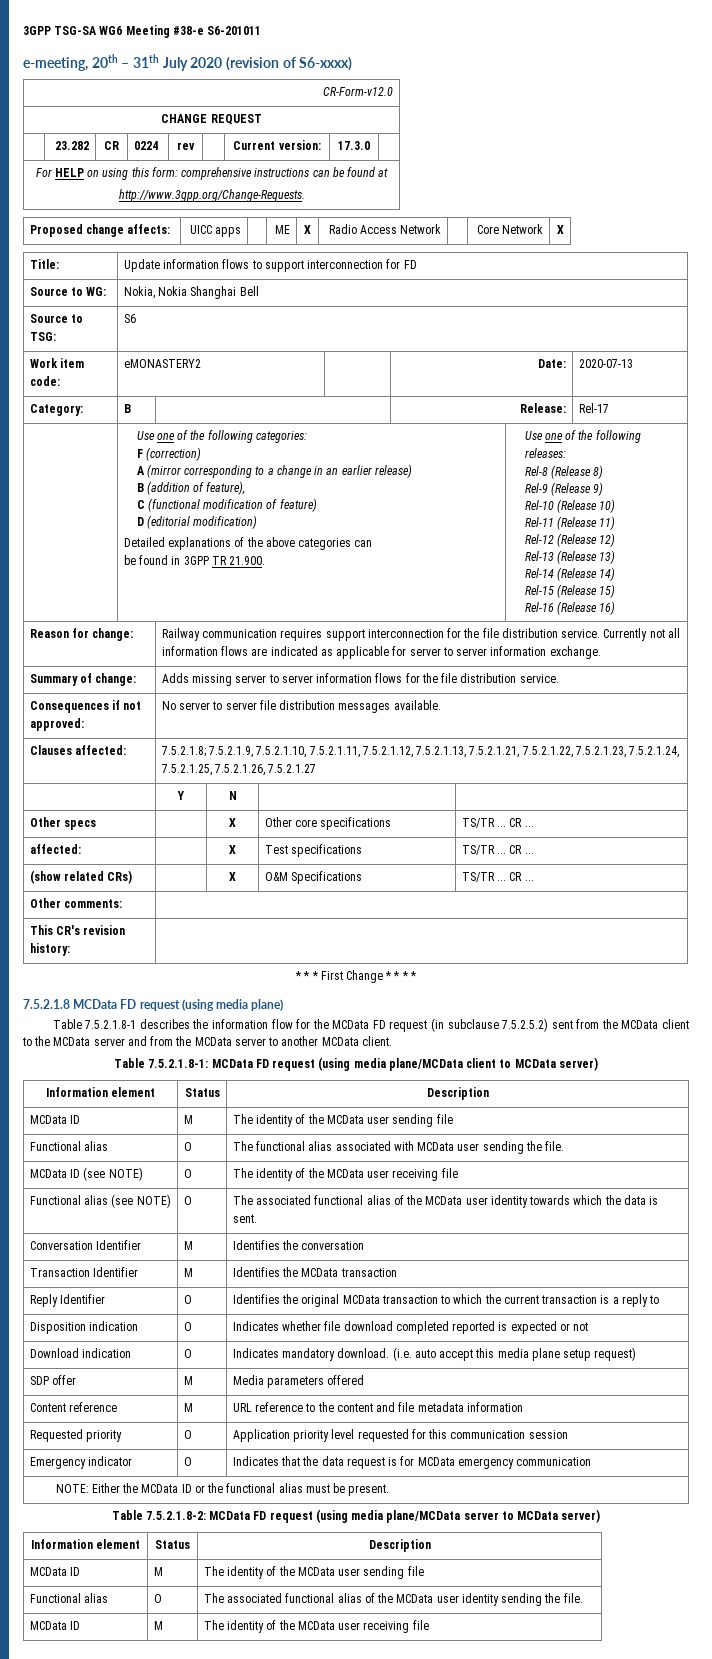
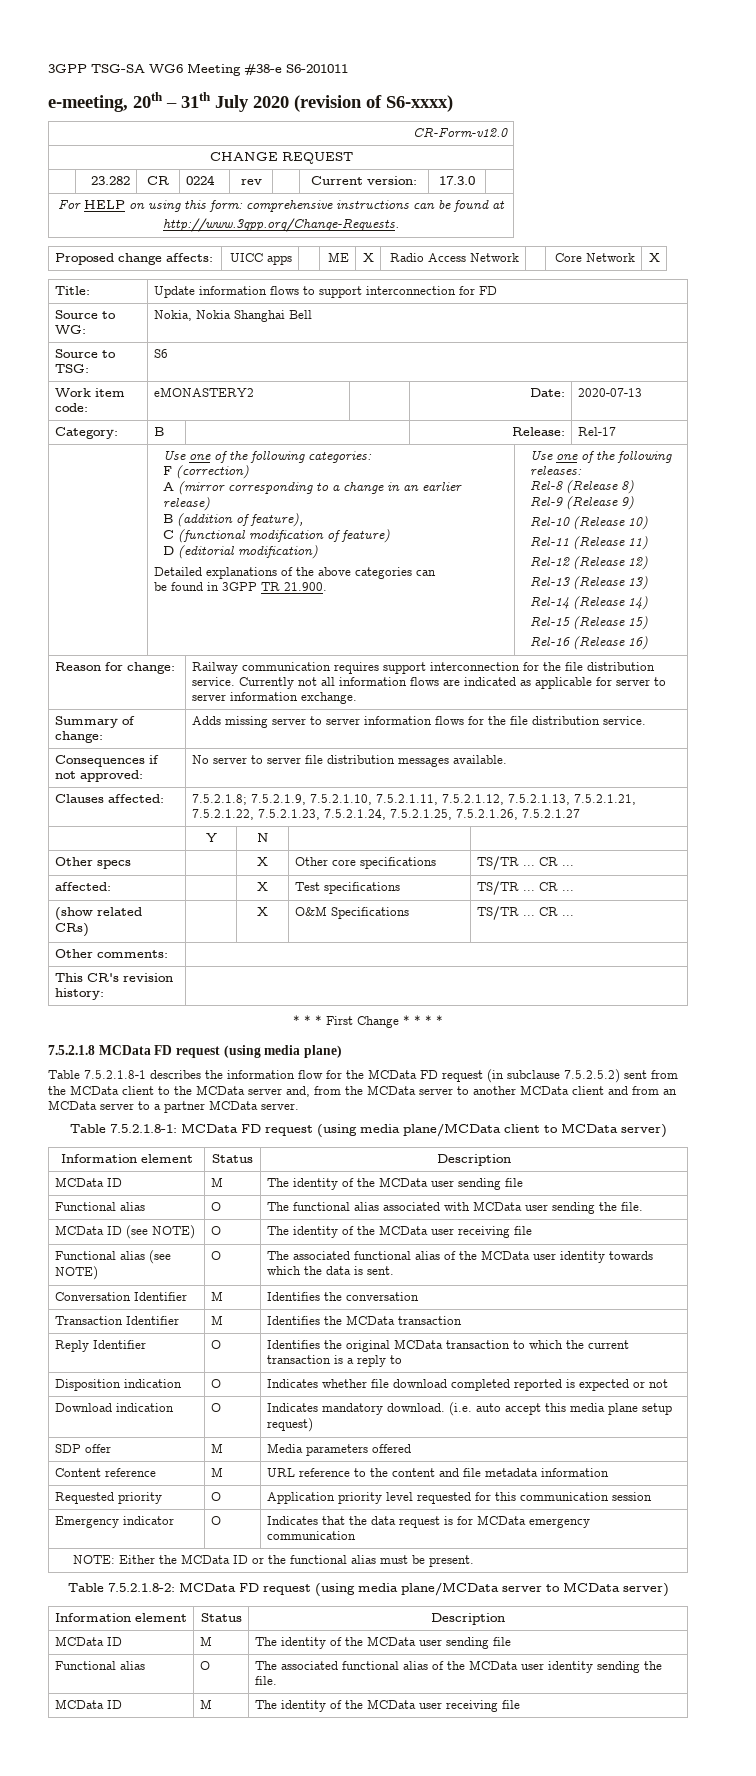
[127,1036,147,1046] and -> [286,1086,310,1097] and,
[361,1036,392,1046] client. -> [572,1086,677,1095] [48,1100,299,1113] client and from an MCData server to a partner MCData server.

